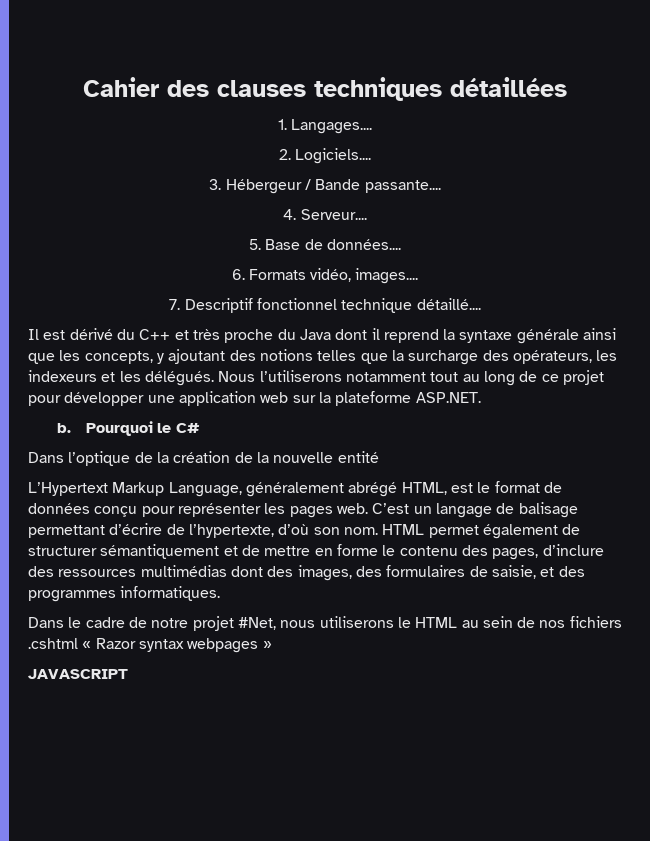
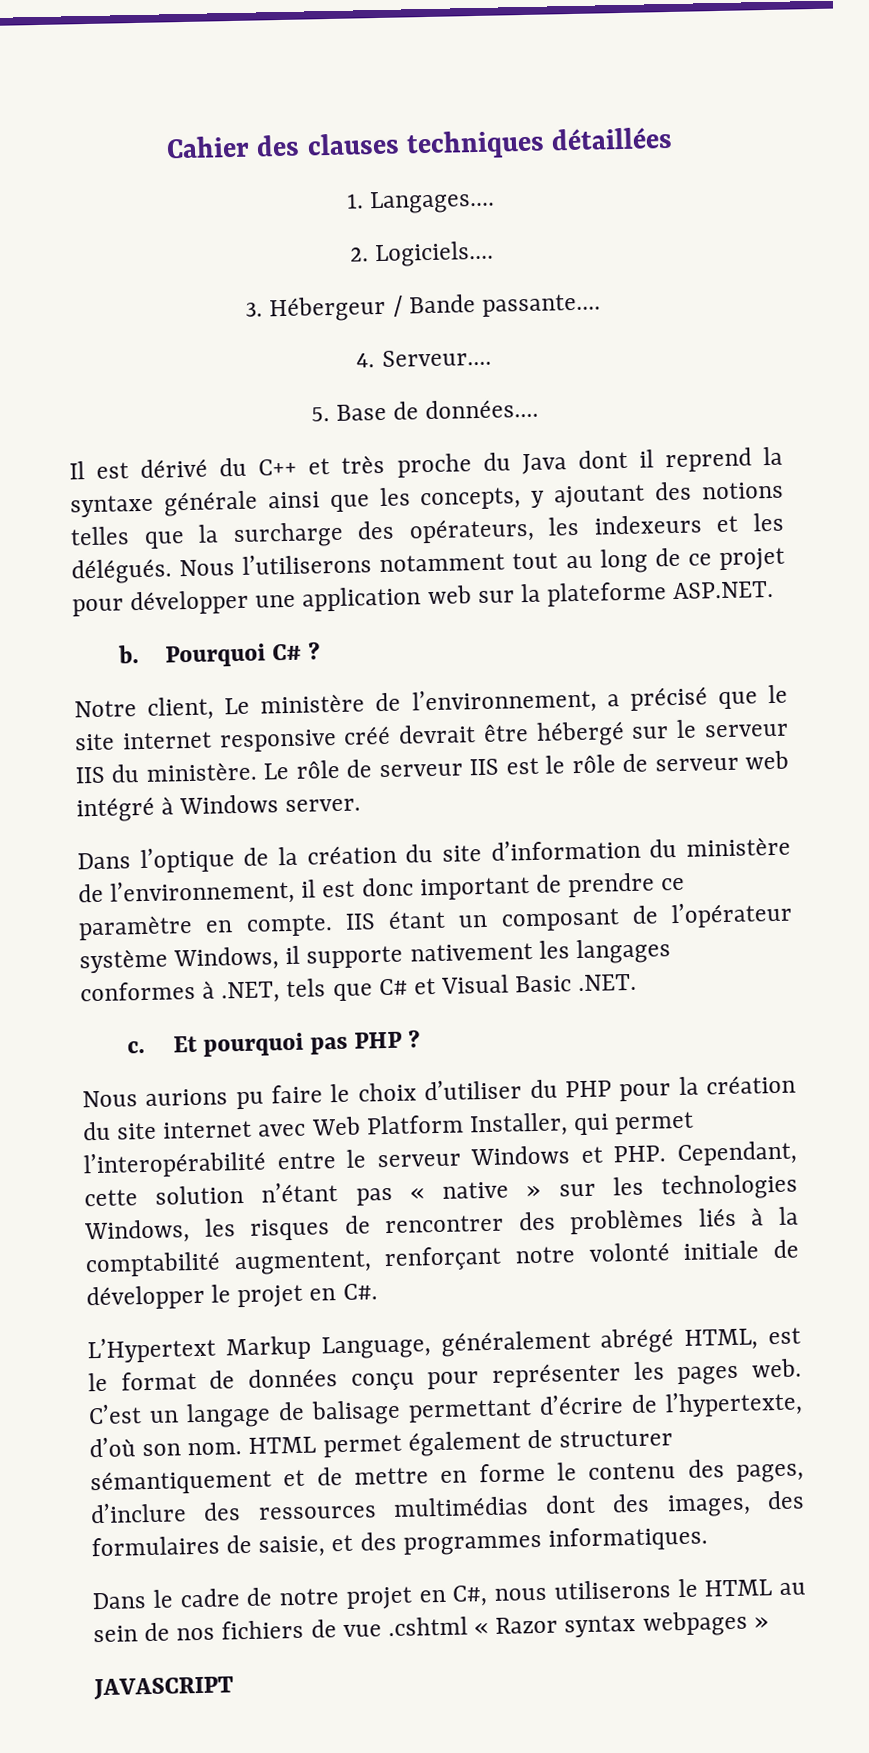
[231,268,419,284] [169,298,481,313] // 6. Formats vidéo, images.... // 7. Descriptif fonctionnel technique détaillé.... -> (540, 409) none
[157,423,200,433] le C# -> [271,641,320,661] [74,684,788,721] [74,719,790,753] [75,750,789,784] [76,794,362,823] C# ? // Notre client, Le ministère de l’environnement, a précisé que le site internet responsive créé devrait être hébergé sur le serveur IIS du ministère. Le rôle de serveur IIS est le rôle de serveur web intégré à Windows server.
[234,451,379,463] de la nouvelle entité -> [405,836,791,863] [78,872,686,907] [78,901,793,941] [79,938,671,974] [80,973,638,1004] [126,1029,421,1057] [82,1074,797,1110] [82,1111,695,1141] [83,1140,797,1179] [84,1173,798,1207] [84,1206,799,1245] [85,1239,799,1278] [86,1283,378,1311] du site d’information du ministère de l’environnement, il est donc important de prendre ce paramètre en compte. IIS étant un composant de l’opérateur système Windows, il supporte nativement les langages conformes à .NET, tels que C# et Visual Basic .NET. // c. Et pourquoi pas PHP ? // Nous aurions pu faire le choix d’utiliser du PHP pour la création du site internet avec Web Platform Installer, qui permet l’interopérabilité entre le serveur Windows et PHP. Cependant, cette solution n’étant pas « native » sur les technologies Windows, les risques de rencontrer des problèmes liés à la comptabilité augmentent, renforçant notre volonté initiale de développer le projet en C#.
[237,617,276,630] #Net, -> [418,1585,489,1607] en C#,
(622, 622) none -> [310,1619,382,1638] de vue

